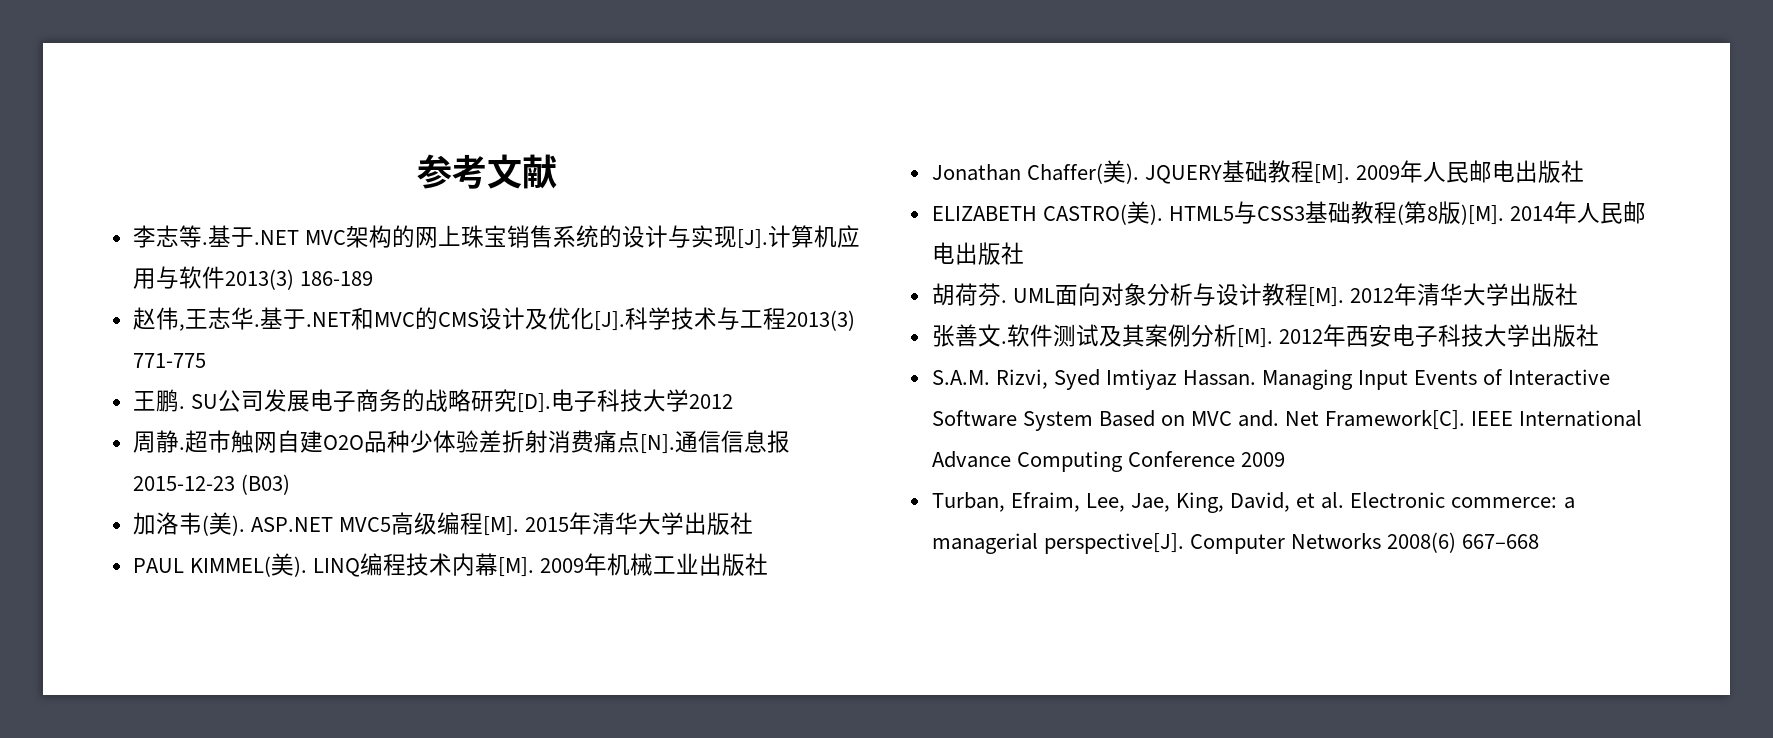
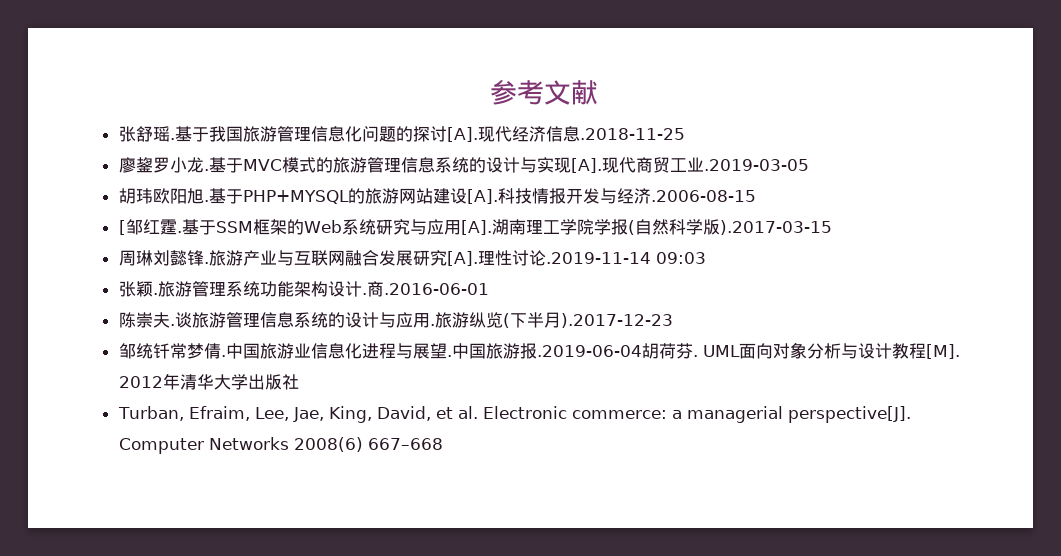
[132,225,860,249] [132,266,373,290] [132,307,855,331] [132,353,206,368] [132,389,733,413] [132,430,790,454] [132,474,290,495] [132,512,753,536] [132,553,768,577] [931,160,1584,184] [931,201,1646,225] [931,242,1024,265] 李志等.基于.NET MVC架构的网上珠宝销售系统的设计与实现[J].计算机应用与软件2013(3) 186-189 // 赵伟,王志华.基于.NET和MVC的CMS设计及优化[J].科学技术与工程2013(3) 771-775 // 王鹏. SU公司发展电子商务的战略研究[D].电子科技大学2012 // 周静.超市触网自建O2O品种少体验差折射消费痛点[N].通信信息报2015-12-23 (B03) // 加洛韦(美). ASP.NET MVC5高级编程[M]. 2015年清华大学出版社 // PAUL KIMMEL(美). LINQ编程技术内幕[M]. 2009年机械工业出版社 // Jonathan Chaffer(美). JQUERY基础教程[M]. 2009年人民邮电出版社 // ELIZABETH CASTRO(美). HTML5与CSS3基础教程(第8版)[M]. 2014年人民邮电出版社 // -> [118,126,685,142] [118,157,809,173] [118,188,756,204] [118,219,832,235] [118,250,706,266] [118,281,489,297] [118,312,673,328] [118,343,642,359] 张舒瑶.基于我国旅游管理信息化问题的探讨[A].现代经济信息.2018-11-25 // 廖鋆罗小龙.基于MVC模式的旅游管理信息系统的设计与实现[A].现代商贸工业.2019-03-05 // 胡玮欧阳旭.基于PHP+MYSQL的旅游网站建设[A].科技情报开发与经济.2006-08-15 // [邹红霆.基于SSM框架的Web系统研究与应用[A].湖南理工学院学报(自然科学版).2017-03-15 // 周琳刘懿锋.旅游产业与互联网融合发展研究[A].理性讨论.2019-11-14 09:03 // 张颖.旅游管理系统功能架构设计.商.2016-06-01 // 陈崇夫.谈旅游管理信息系统的设计与应用.旅游纵览(下半月).2017-12-23 // 邹统钎常梦倩.中国旅游业信息化进程与展望.中国旅游报.2019-06-04
[931,324,1599,348] [931,369,1611,390] [931,410,1643,431] [931,451,1285,472] // 张善文.软件测试及其案例分析[M]. 2012年西安电子科技大学出版社 // S.A.M. Rizvi, Syed Imtiyaz Hassan. Managing Input Events of Interactive Software System Based on MVC and. Net Framework[C]. IEEE International Advance Computing Conference 2009 -> (299, 382) none

